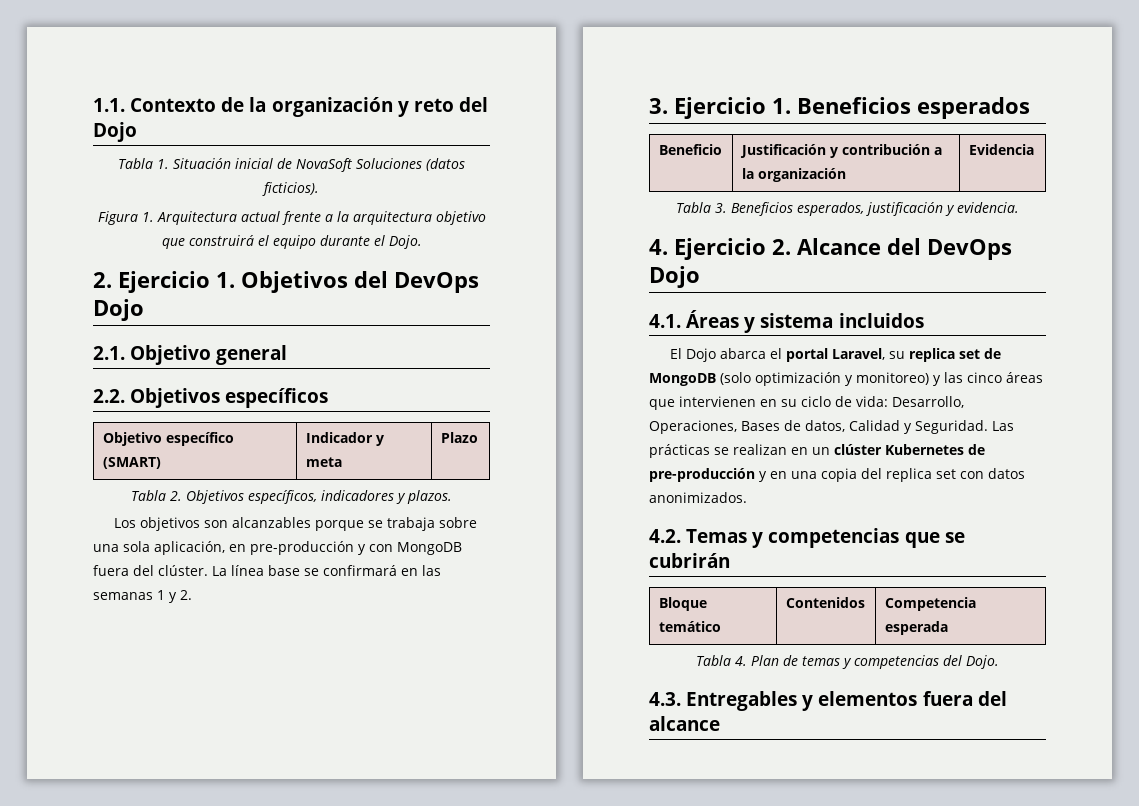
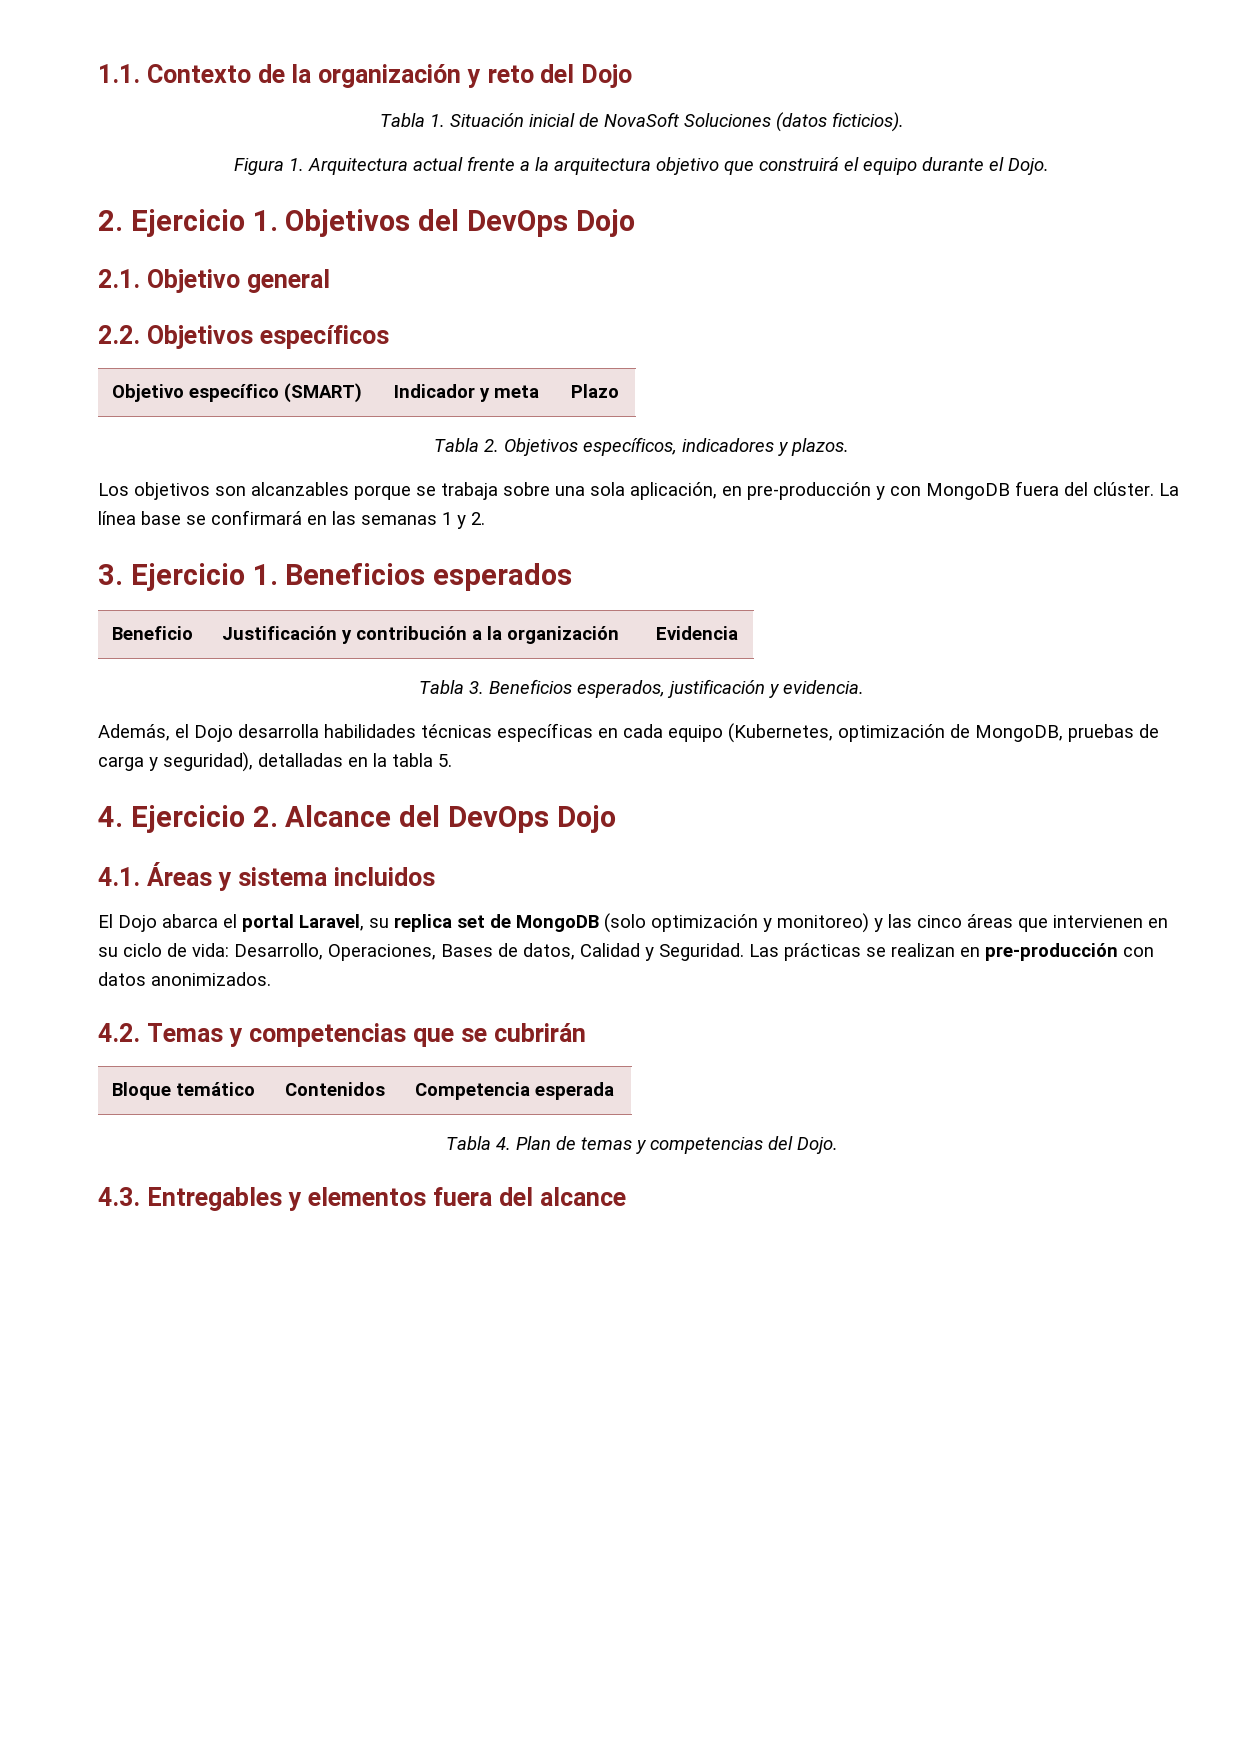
(1019, 207) none -> [98,723,1159,743] [98,752,452,772] // Además, el Dojo desarrolla habilidades técnicas específicas en cada equipo (Kubernetes, optimización de MongoDB, pruebas de carga y seguridad), detalladas en la tabla 5.
[812,444,985,455] [649,468,956,482] un clúster Kubernetes de pre-producción y en una copia del replica set -> [985,943,1118,961] pre-producción

